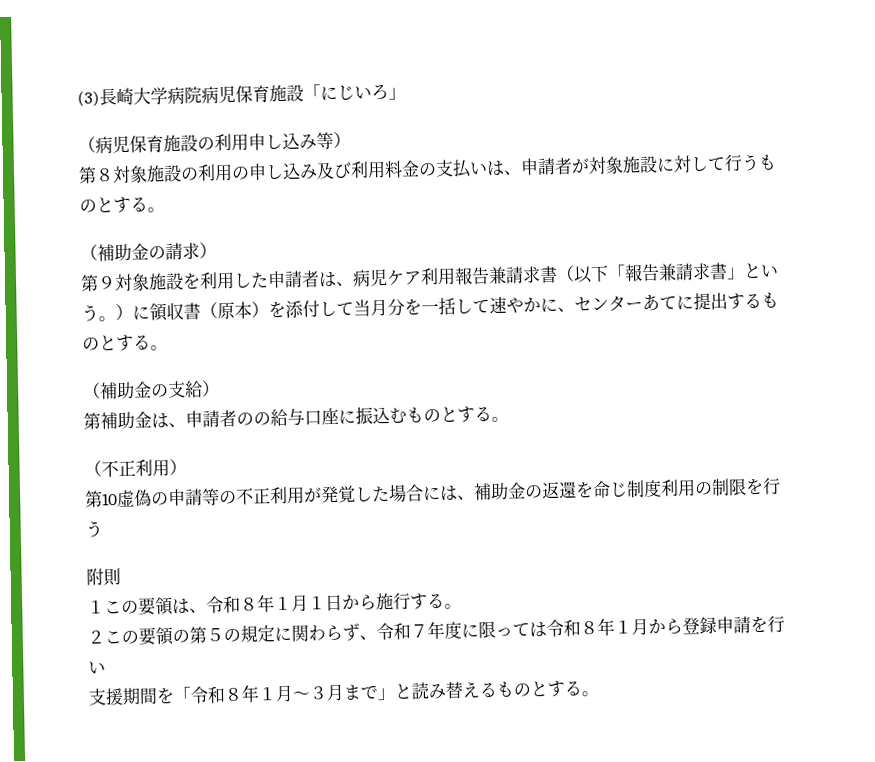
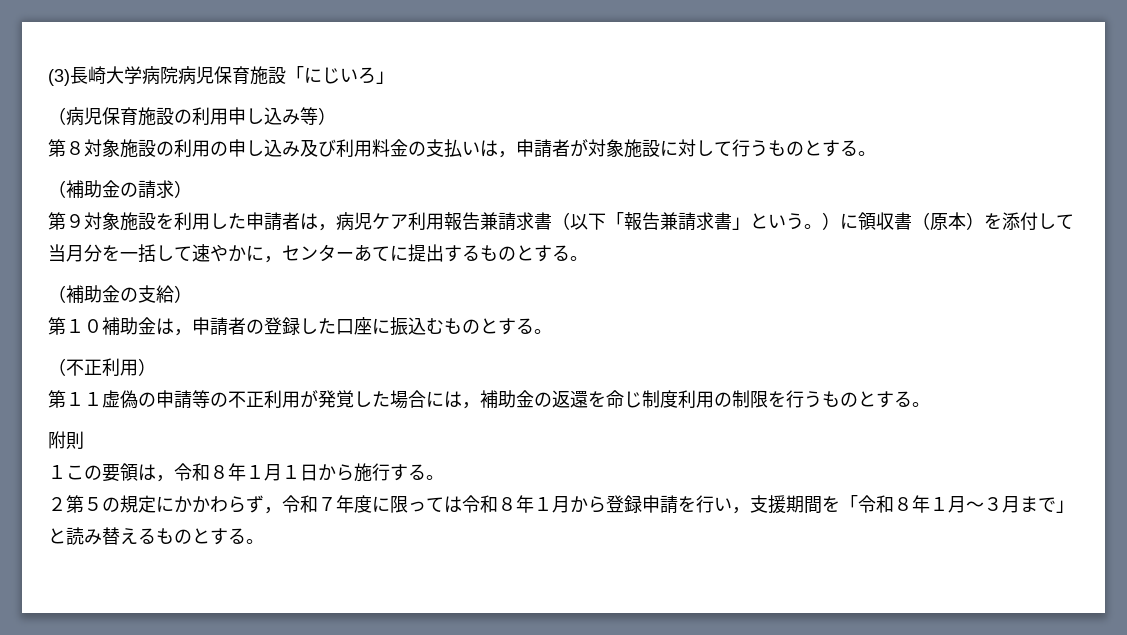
[504,170,522,176] 、 -> [498,151,516,158] ，
[336,281,354,287] 、 -> [318,224,336,231] ，
[557,307,575,313] 、 -> [264,256,282,263] ，
(101, 421) none -> [66,319,102,333] １０
[168,422,186,429] 、 -> [174,329,192,336] ，
[253,408,305,427] の給与 -> [264,317,336,335] 登録した
[102,493,118,506] 10 -> [66,392,102,406] １１
[457,495,475,501] 、 -> [462,402,480,409] ，
(103, 529) none -> [822,391,930,408] ものとする。
[189,608,207,614] 、 -> [156,475,174,482] ，
[104,627,190,646] この要領の -> (66, 504) none
[291,623,377,642] 関わらず、 -> [174,495,282,514] かかわらず，
(106, 667) // -> [732,507,750,514] ，

